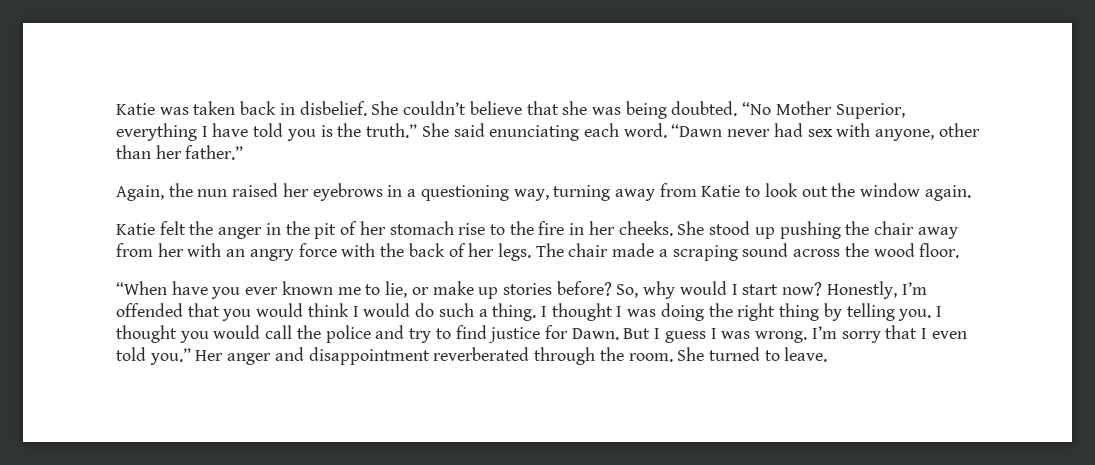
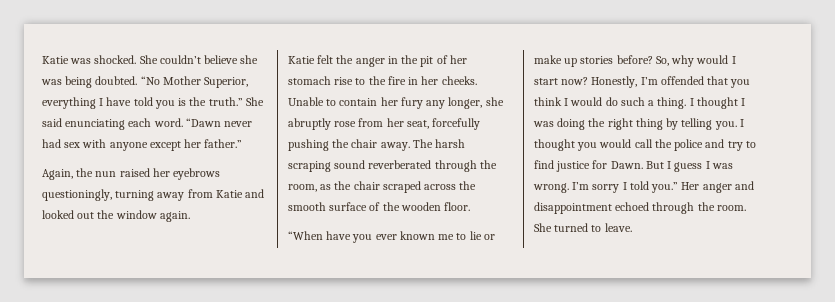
[193,101,367,116] taken back in disbelief. -> [94,55,137,64] shocked.
[526,101,559,115] that -> (239, 59) none
[875,123,980,141] [116,145,151,159] anyone, other than -> [109,141,181,151] anyone except
[387,185,549,201] in a questioning way, -> [42,189,112,201] questioningly,
[745,183,798,197] to look -> [245,189,265,198] [42,210,74,219] and looked
[677,221,958,239] [116,243,915,261] She stood up pushing the chair away from her with an angry force with the back of her legs. The chair made a scraping sound across the wood -> [288,97,504,109] [288,118,481,130] [288,139,466,151] [288,160,497,172] [288,181,477,193] [288,202,441,211] Unable to contain her fury any longer, she abruptly rose from her seat, forcefully pushing the chair away. The harsh scraping sound reverberated through the room, as the chair scraped across the smooth surface of the wooden
[385,281,408,298] lie, -> [469,231,482,240] lie
[256,303,304,317] would -> (751, 83) none
[885,325,967,339] that I even -> [622,182,627,190] I
[433,347,530,361] reverberated -> [615,202,650,211] echoed

